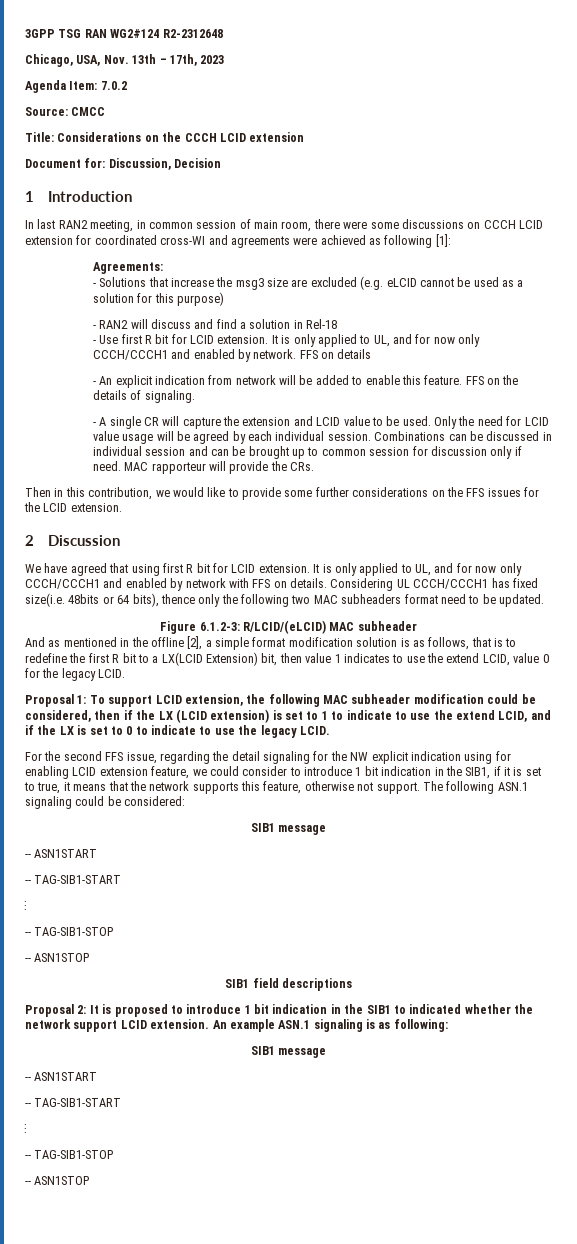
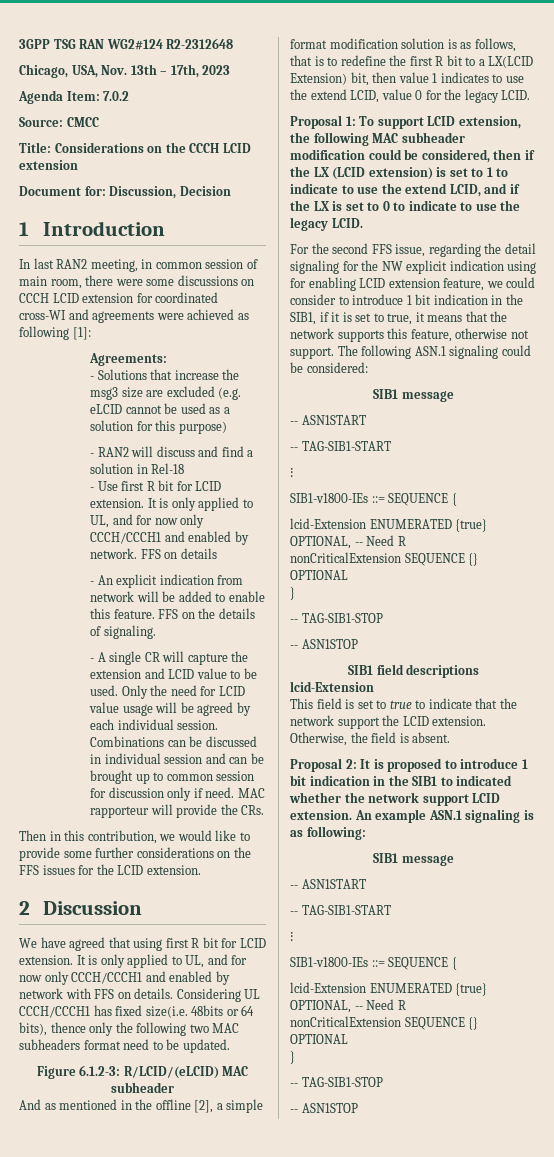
(27, 905) none -> [290,493,457,506] [290,518,488,532] [290,535,406,549] [290,552,479,566] [290,570,348,580] [290,587,295,600] // SIB1-v1800-IEs ::= SEQUENCE { // lcid-Extension ENUMERATED {true} OPTIONAL, -- Need R // nonCriticalExtension SEQUENCE {} OPTIONAL // }
(352, 984) none -> [290,681,374,692] [290,698,517,709] [290,715,487,729] [290,732,451,746] // lcid-Extension // This field is set to true to indicate that the network support the LCID extension. Otherwise, the field is absent.
(27, 1128) none -> [290,957,457,970] [290,982,488,996] [290,999,406,1013] [290,1016,479,1030] [290,1034,348,1044] [290,1051,295,1064] // SIB1-v1800-IEs ::= SEQUENCE { // lcid-Extension ENUMERATED {true} OPTIONAL, -- Need R // nonCriticalExtension SEQUENCE {} OPTIONAL // }

